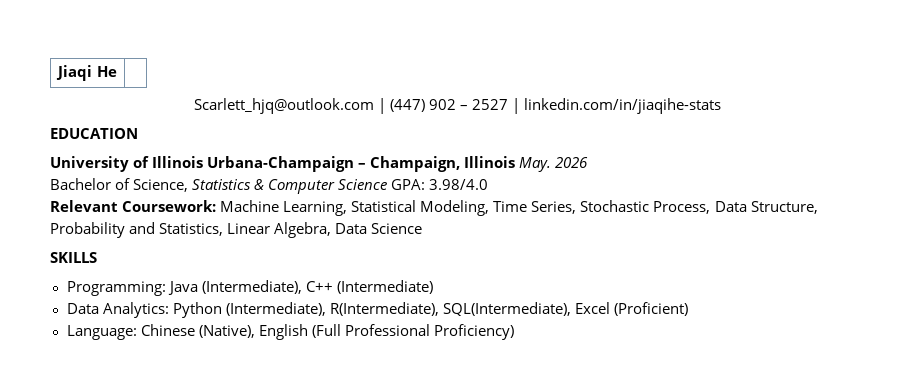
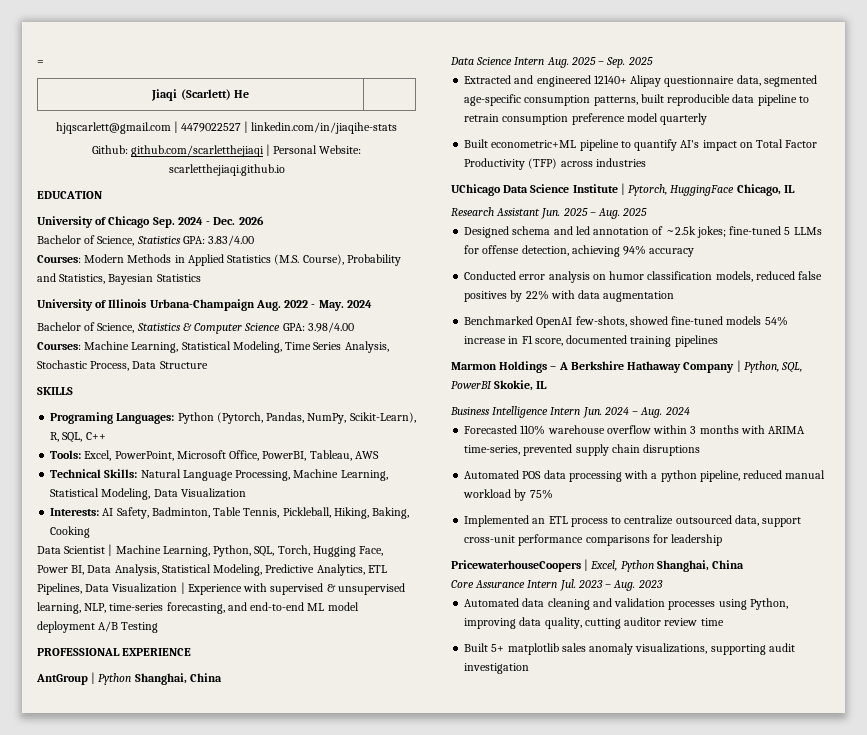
[56,65,117,81] [193,98,722,114] [50,128,138,139] Jiaqi He | // Scarlett_hjq@outlook.com | (447) 902 – 2527 | linkedin.com/in/jiaqihe-stats // EDUCATION -> [37,60,44,65] [151,89,249,101] [55,121,398,134] [91,144,362,157] [168,164,285,176] [37,191,102,199] [37,216,264,228] [37,235,255,246] [37,254,401,266] [37,273,201,285] = // Jiaqi (Scarlett) He | // hjqscarlett@gmail.com | 4479022527 | linkedin.com/in/jiaqihe-stats // Github: github.com/scarletthejiaqi | Personal Website: scarletthejiaqi.github.io // EDUCATION // University of Chicago Sep. 2024 - Dec. 2026 // Bachelor of Science, Statistics GPA: 3.83/4.00 // Courses: Modern Methods in Applied Statistics (M.S. Course), Probability and Statistics, Bayesian Statistics
[358,156,589,172] – Champaign, Illinois May. 2026 -> [255,300,372,311] Aug. 2022 - May. 2024
[429,179,489,190] [50,200,217,212] 3.98/4.0 // Relevant Coursework: -> [307,322,354,333] [37,342,81,350] 3.98/4.00 // Courses:
[531,201,577,214] Series, -> [313,341,389,353] Series Analysis,
[750,201,818,214] [50,222,423,238] [50,252,97,263] [66,280,433,296] [66,302,688,318] [66,324,514,340] Structure, Probability and Statistics, Linear Algebra, Data Science // SKILLS // Programming: Java (Intermediate), C++ (Intermediate) // Data Analytics: Python (Intermediate), R(Intermediate), SQL(Intermediate), Excel (Proficient) // Language: Chinese (Native), English (Full Professional Proficiency) -> [159,361,208,369] [37,387,73,395] [50,412,416,424] [50,432,106,443] [50,450,379,461] [50,469,388,481] [50,488,246,500] [50,507,410,519] [50,526,91,538] [37,544,384,557] [37,564,387,576] [37,582,405,595] [37,602,359,614] [37,621,159,633] [37,648,192,656] [36,672,222,685] [450,57,653,68] [464,75,817,87] [464,94,809,106] [464,113,708,125] [464,139,818,151] [464,158,646,170] [451,183,795,196] [451,207,648,219] [464,226,822,238] [464,245,695,257] [464,271,823,283] [464,290,675,302] [464,316,788,328] [464,335,718,347] [451,360,803,373] [451,380,548,391] [450,406,690,418] [464,425,806,435] [464,444,701,456] [464,470,826,482] [463,489,553,501] [464,515,802,527] [464,534,723,546] [451,559,745,572] [451,579,663,591] [464,598,788,610] [464,617,724,629] [464,643,795,655] [464,663,530,674] Structure // SKILLS // Programing Languages: Python (Pytorch, Pandas, NumPy, Scikit-Learn), R, SQL, C++ // Tools: Excel, PowerPoint, Microsoft Office, PowerBI, Tableau, AWS // Technical Skills: Natural Language Processing, Machine Learning, Statistical Modeling, Data Visualization // Interests: AI Safety, Badminton, Table Tennis, Pickleball, Hiking, Baking, Cooking // Data Scientist | Machine Learning, Python, SQL, Torch, Hugging Face, Power BI, Data Analysis, Statistical Modeling, Predictive Analytics, ETL Pipelines, Data Visualization | Experience with supervised & unsupervised learning, NLP, time-series forecasting, and end-to-end ML model deployment A/B Testing // PROFESSIONAL EXPERIENCE // AntGroup | Python Shanghai, China // Data Science Intern Aug. 2025 – Sep. 2025 // Extracted and engineered 12140+ Alipay questionnaire data, segmented age-specific consumption patterns, built reproducible data pipeline to retrain consumption preference model quarterly // Built econometric+ML pipeline to quantify AI's impact on Total Factor Productivity (TFP) across industries // UChicago Data Science Institute | Pytorch, HuggingFace Chicago, IL // Research Assistant Jun. 2025 – Aug. 2025 // Designed schema and led annotation of ~2.5k jokes; fine-tuned 5 LLMs for offense detection, achieving 94% accuracy // Conducted error analysis on humor classification models, reduced false positives by 22% with data augmentation // Benchmarked OpenAI few-shots, showed fine-tuned models 54% increase in F1 score, documented training pipelines // Marmon Holdings – A Berkshire Hathaway Company | Python, SQL, PowerBI Skokie, IL // Business Intelligence Intern Jun. 2024 – Aug. 2024 // Forecasted 110% warehouse overflow within 3 months with ARIMA time-series, prevented supply chain disruptions // Automated POS data processing with a python pipeline, reduced manual workload by 75% // Implemented an ETL process to centralize outsourced data, support cross-unit performance comparisons for leadership // PricewaterhouseCoopers | Excel, Python Shanghai, China // Core Assurance Intern Jul. 2023 – Aug. 2023 // Automated data cleaning and validation processes using Python, improving data quality, cutting auditor review time // Built 5+ matplotlib sales anomaly visualizations, supporting audit investigation

